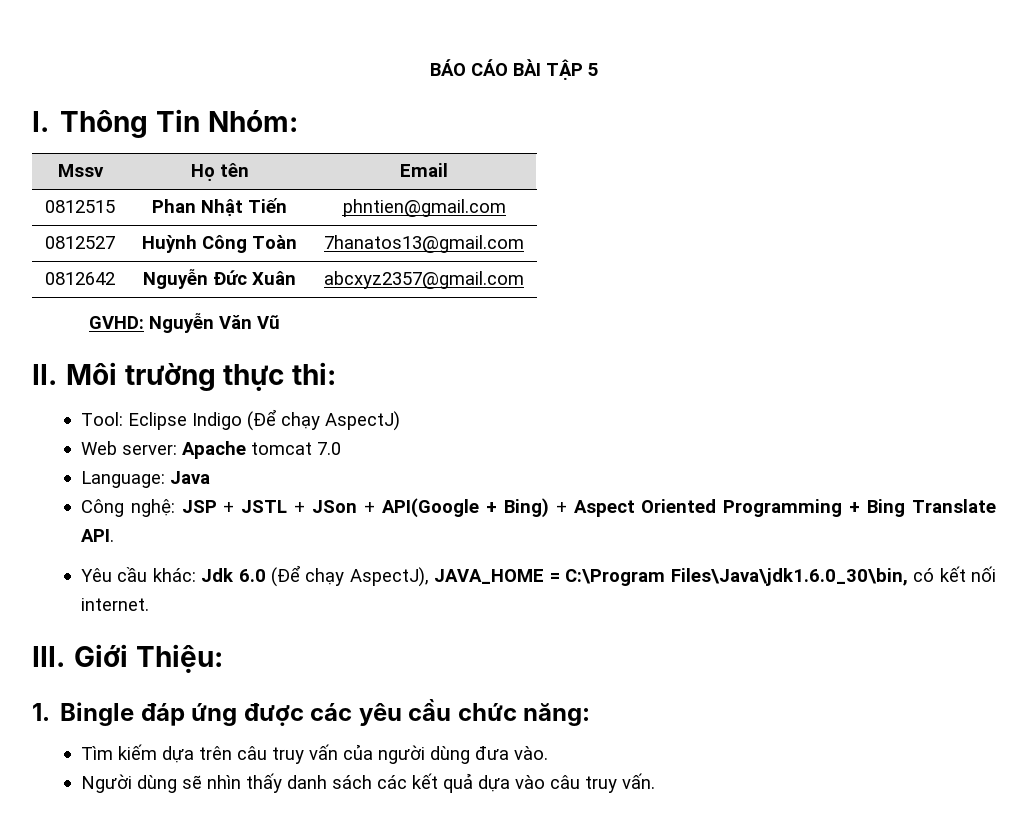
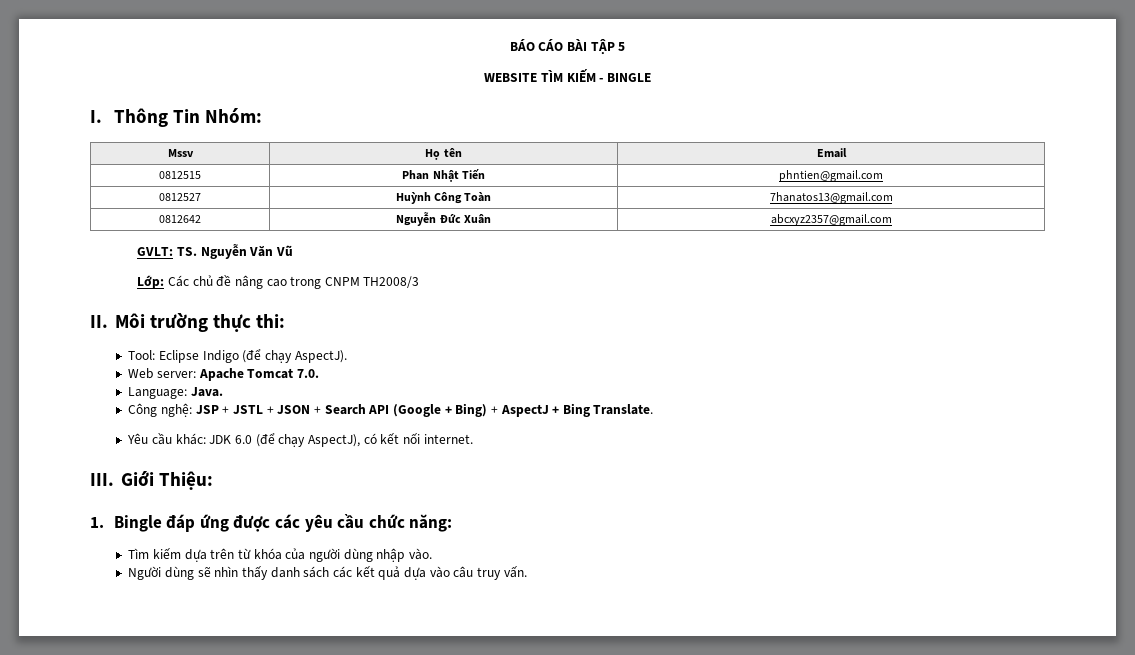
(599, 69) none -> [484,69,651,82] // WEBSITE TÌM KIẾM - BINGLE
[88,316,144,329] GVHD: -> [137,247,197,256] GVLT: TS.
(280, 322) none -> [137,275,420,289] // Lớp: Các chủ đề nâng cao trong CNPM TH2008/3
[246,409,400,431] (Để chạy AspectJ) -> [242,349,347,363] (để chạy AspectJ).
[250,442,341,455] tomcat 7.0 -> [247,368,320,379] Tomcat 7.0.
[169,471,210,484] Java -> [191,387,224,397] Java.
[312,498,997,518] [80,529,114,542] [80,565,908,587] JSon + API(Google + Bing) + Aspect Oriented Programming + Bing Translate API. // Yêu cầu khác: Jdk 6.0 (Để chạy AspectJ), JAVA_HOME = C:\Program Files\Java\jdk1.6.0_30\bin, -> [277,403,654,417] [127,433,361,447] JSON + Search API (Google + Bing) + AspectJ + Bing Translate. // Yêu cầu khác: JDK 6.0 (để chạy AspectJ),
[236,744,338,764] câu truy vấn -> [238,548,282,560] từ khóa
[474,746,509,760] đưa -> [376,548,406,562] nhập

